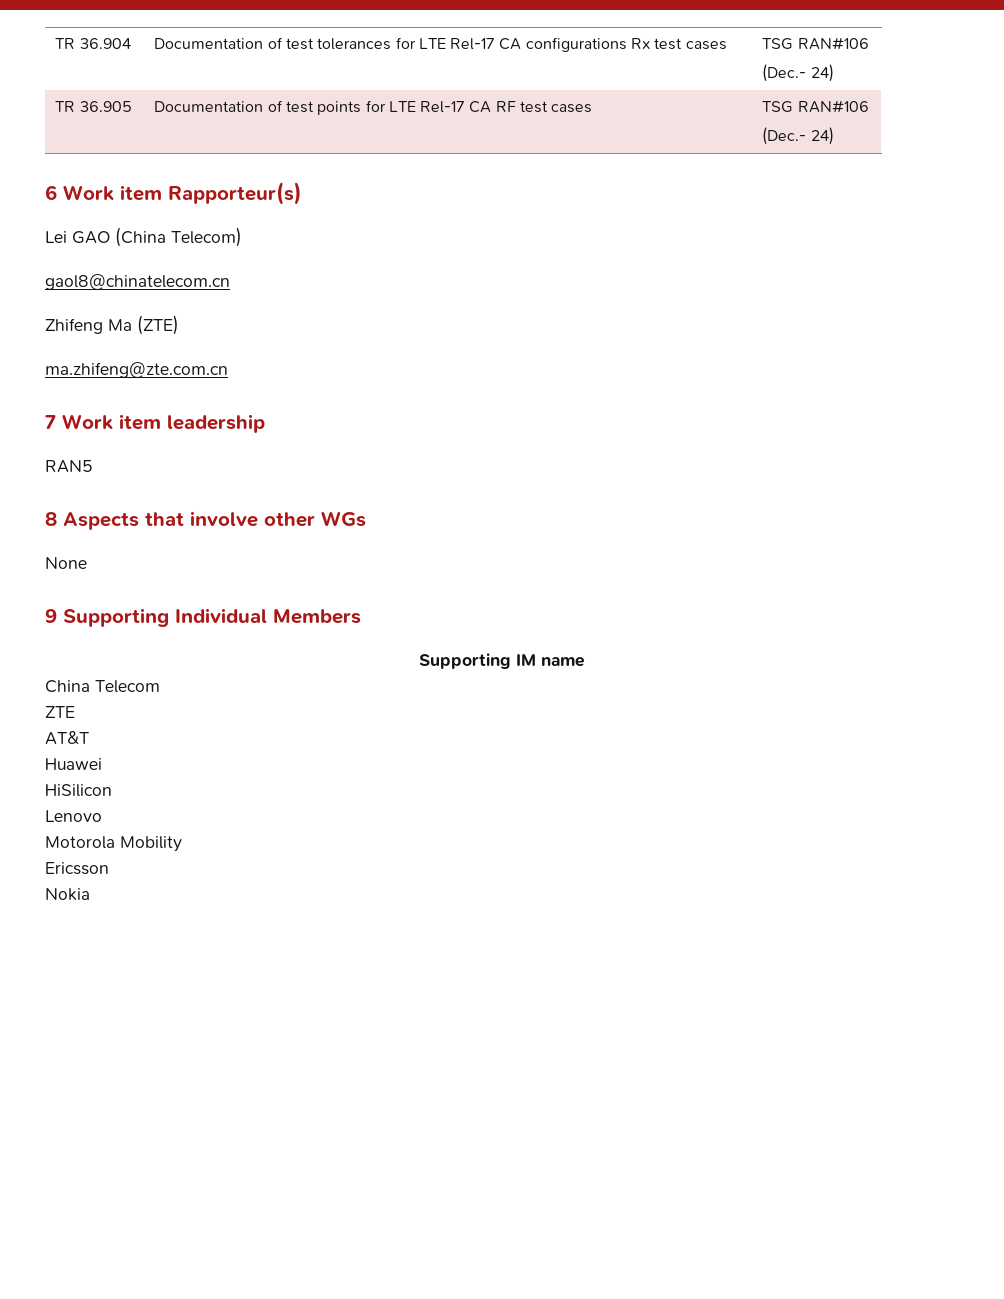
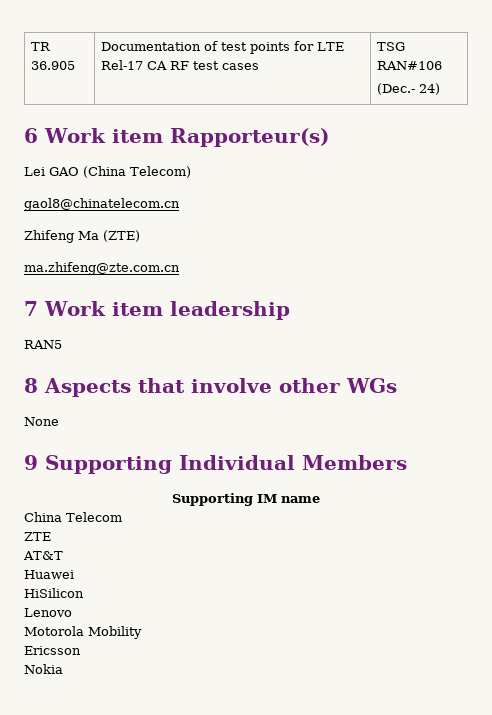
[55,38,131,49] [154,37,727,52] [762,37,869,50] [762,64,834,82] [55,101,76,112] TR 36.904 | Documentation of test tolerances for LTE Rel-17 CA configurations Rx test cases | TSG RAN#106 // (Dec.- 24) // TR -> [30,42,51,51] TR

